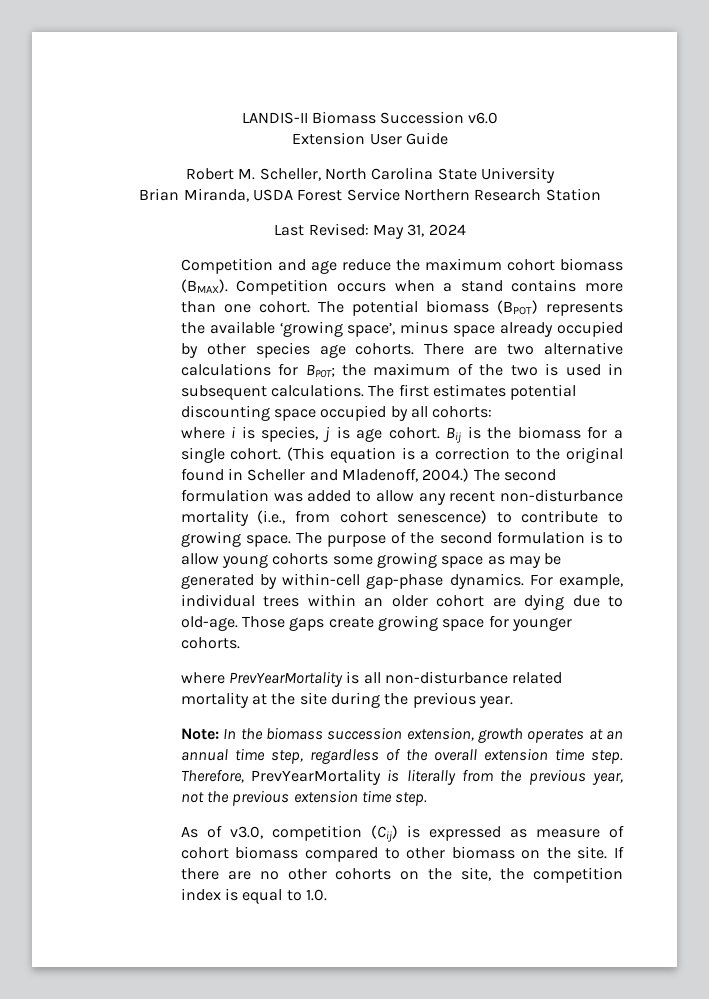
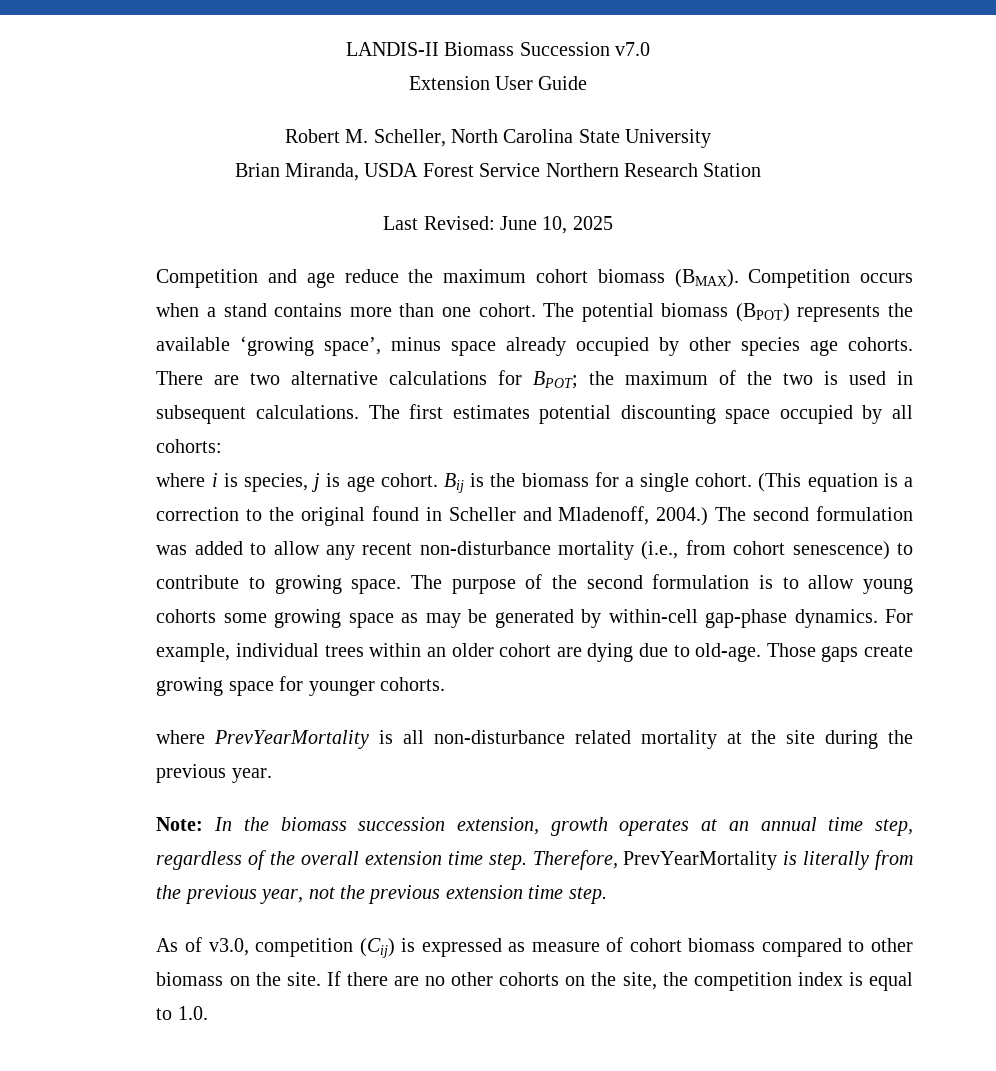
[468,112,499,124] v6.0 -> [615,42,651,56] v7.0
[373,224,466,239] May 31, 2024 -> [499,216,613,234] June 10, 2025

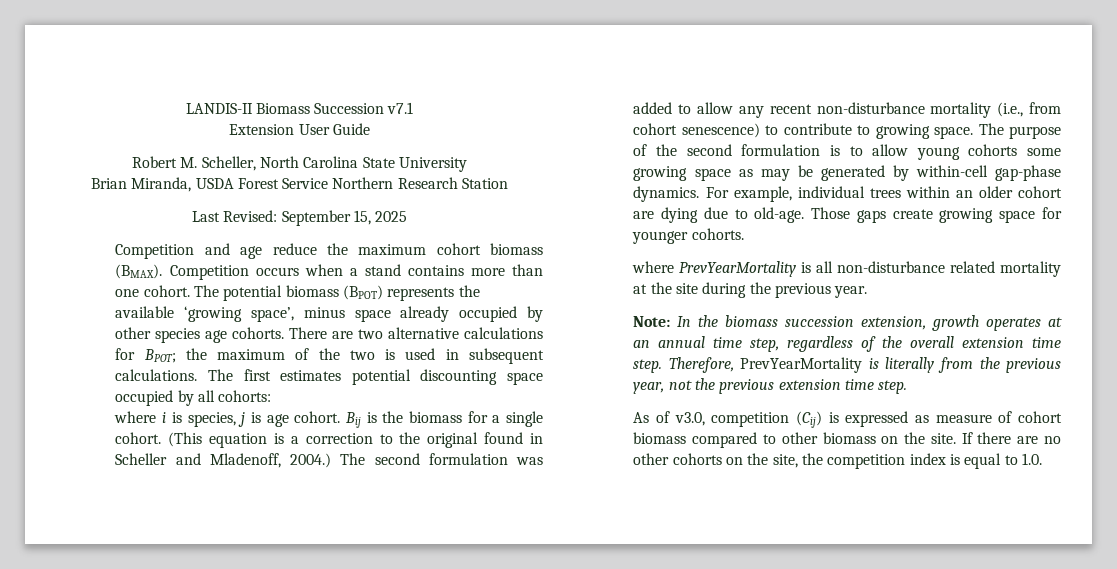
[615,42,651,56] v7.0 -> [387,102,414,114] v7.1
[499,216,568,234] June 10, -> [281,210,371,226] September 15,

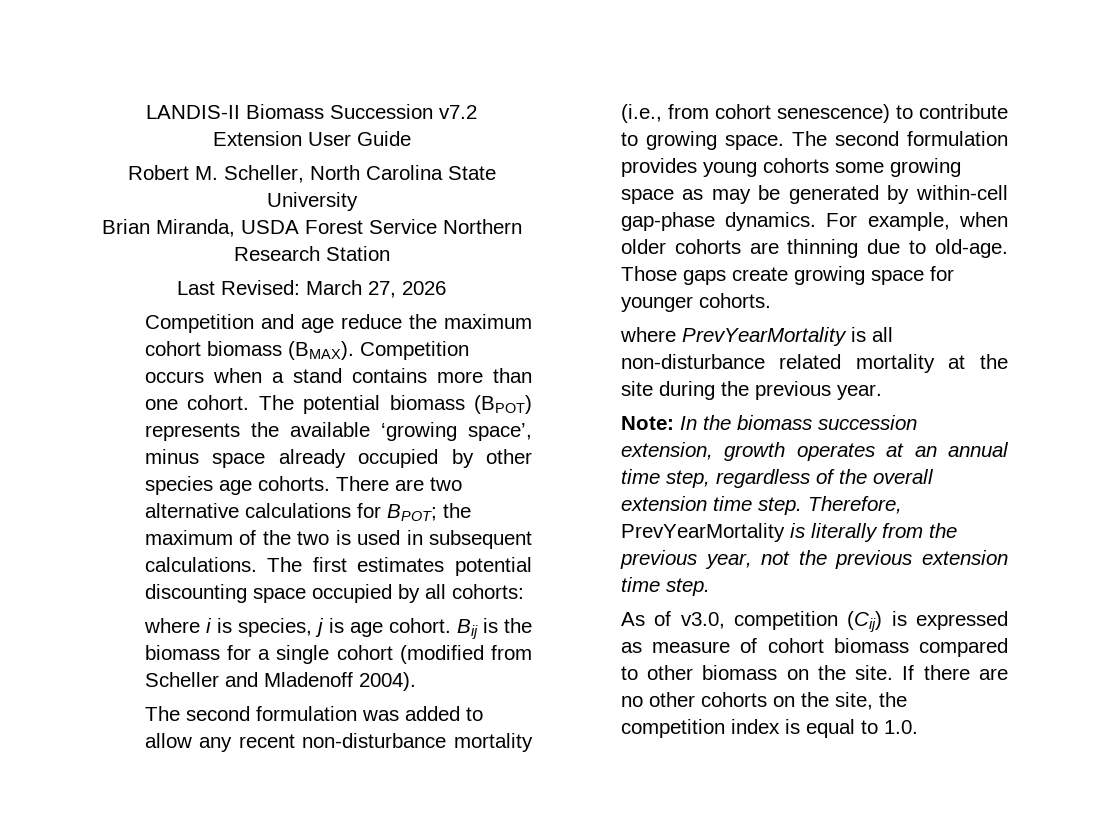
[387,102,414,114] v7.1 -> [439,105,477,119] v7.2
[281,210,408,226] September 15, 2025 -> [306,280,446,298] March 27, 2026
[115,432,543,448] [115,453,332,468] cohort. (This equation is a correction to the original found in Scheller and Mladenoff, 2004.) -> [336,645,532,664] [144,672,416,691] cohort (modified from Scheller and Mladenoff 2004). //
[1009,126,1061,139] [633,144,909,156] purpose of the second formulation is to allow -> [834,131,1008,146] [620,158,697,177] second formulation provides
[797,186,1062,198] [633,207,699,223] individual trees within an older cohort are dying -> [959,212,1008,227] [620,239,859,258] when older cohorts are thinning

